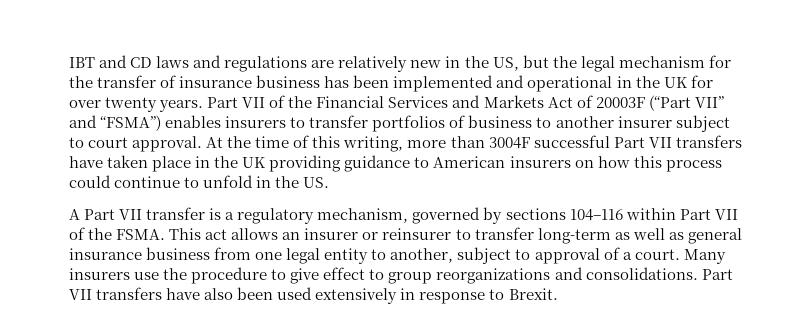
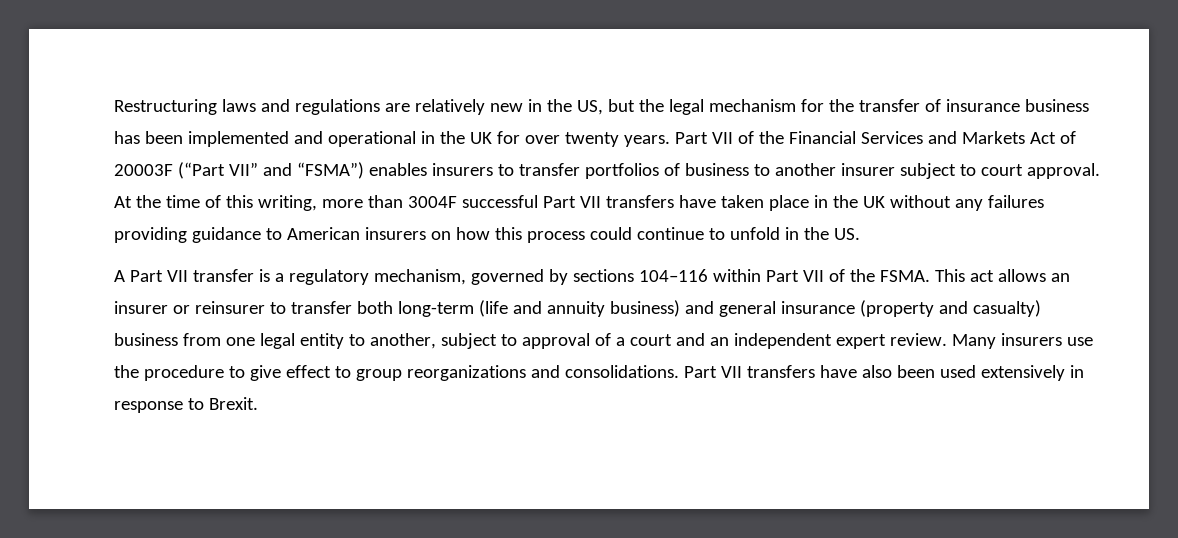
[69,55,153,68] IBT and CD -> [114,99,217,115] Restructuring
(266, 162) none -> [889,195,1044,211] without any failures
[537,228,742,244] [69,248,142,260] long-term as well as general insurance -> [356,300,1041,317] both long-term (life and annuity business) and general insurance (property and casualty)
[634,249,680,260] court. -> [629,333,947,349] court and an independent expert review.

